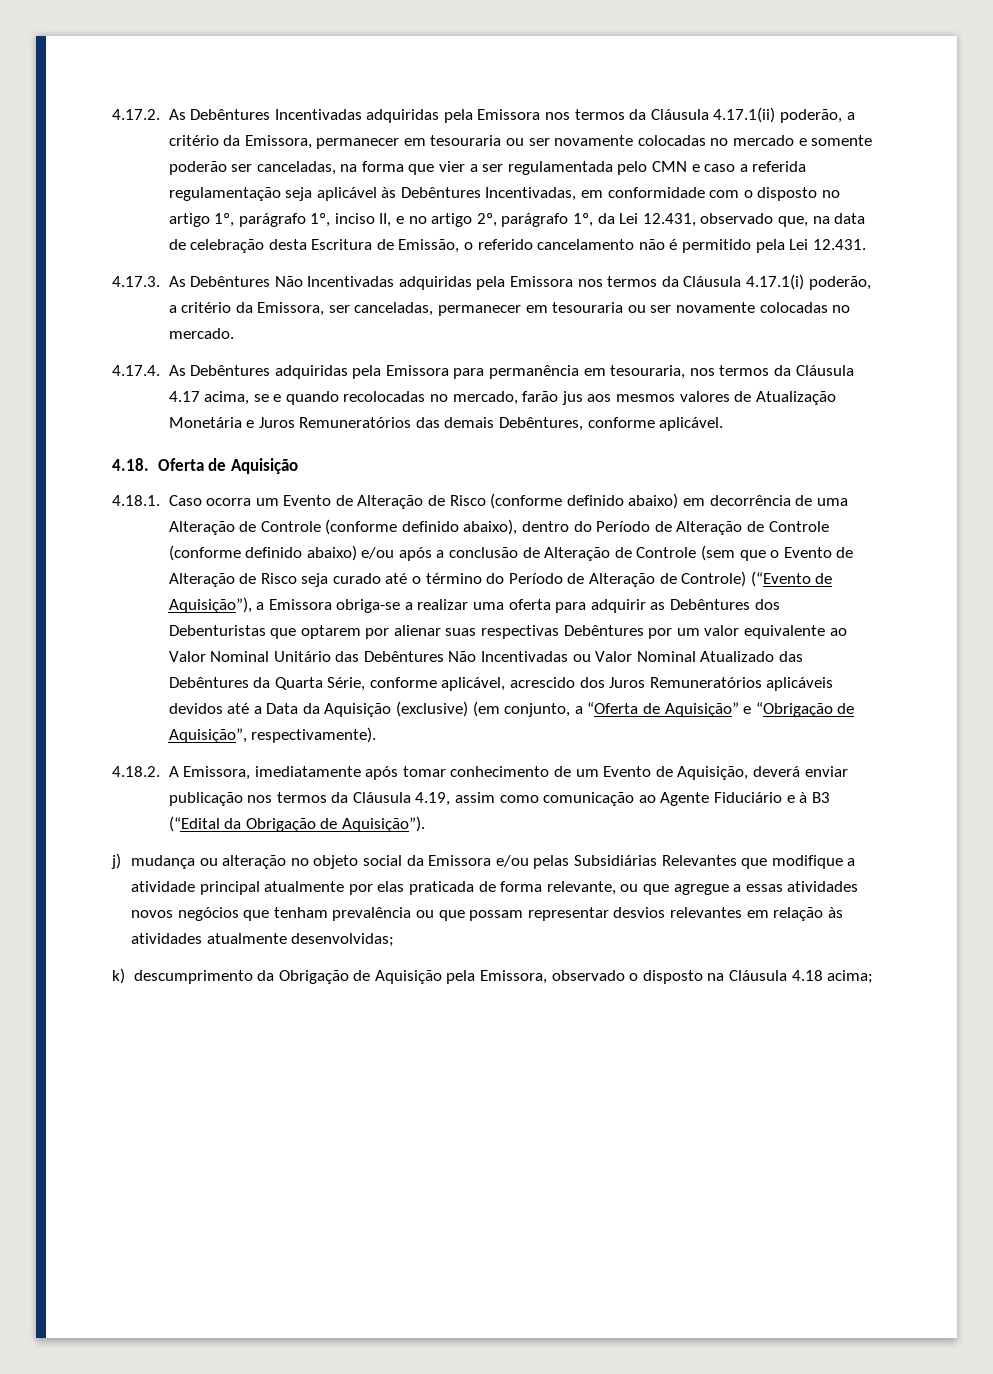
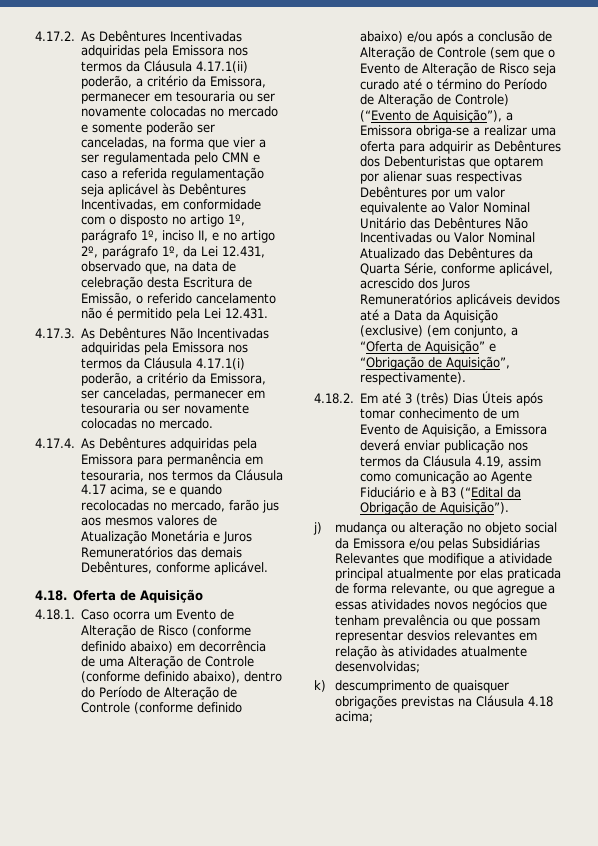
[168,766,361,780] A Emissora, imediatamente -> [360,391,513,405] Em até 3 (três) Dias Úteis
(749, 773) none -> [484,424,548,435] a Emissora
[257,970,703,984] da Obrigação de Aquisição pela Emissora, observado o disposto -> [435,680,510,693] [335,695,455,709] de quaisquer obrigações previstas

